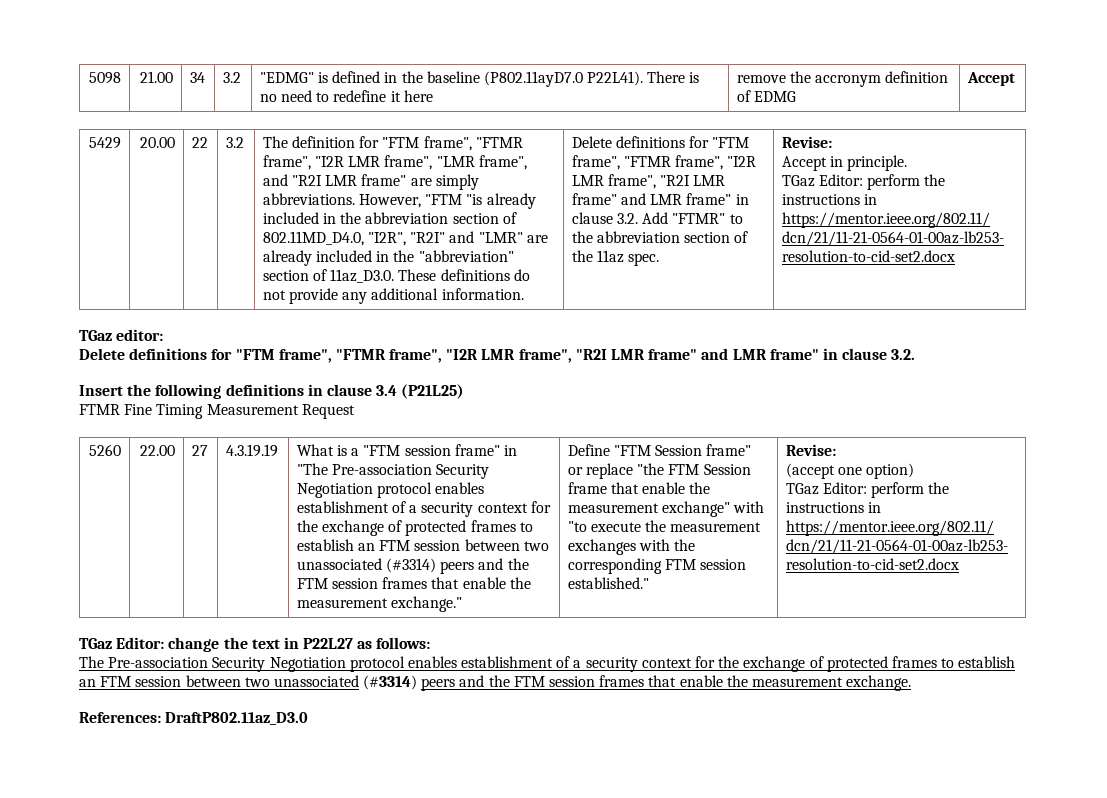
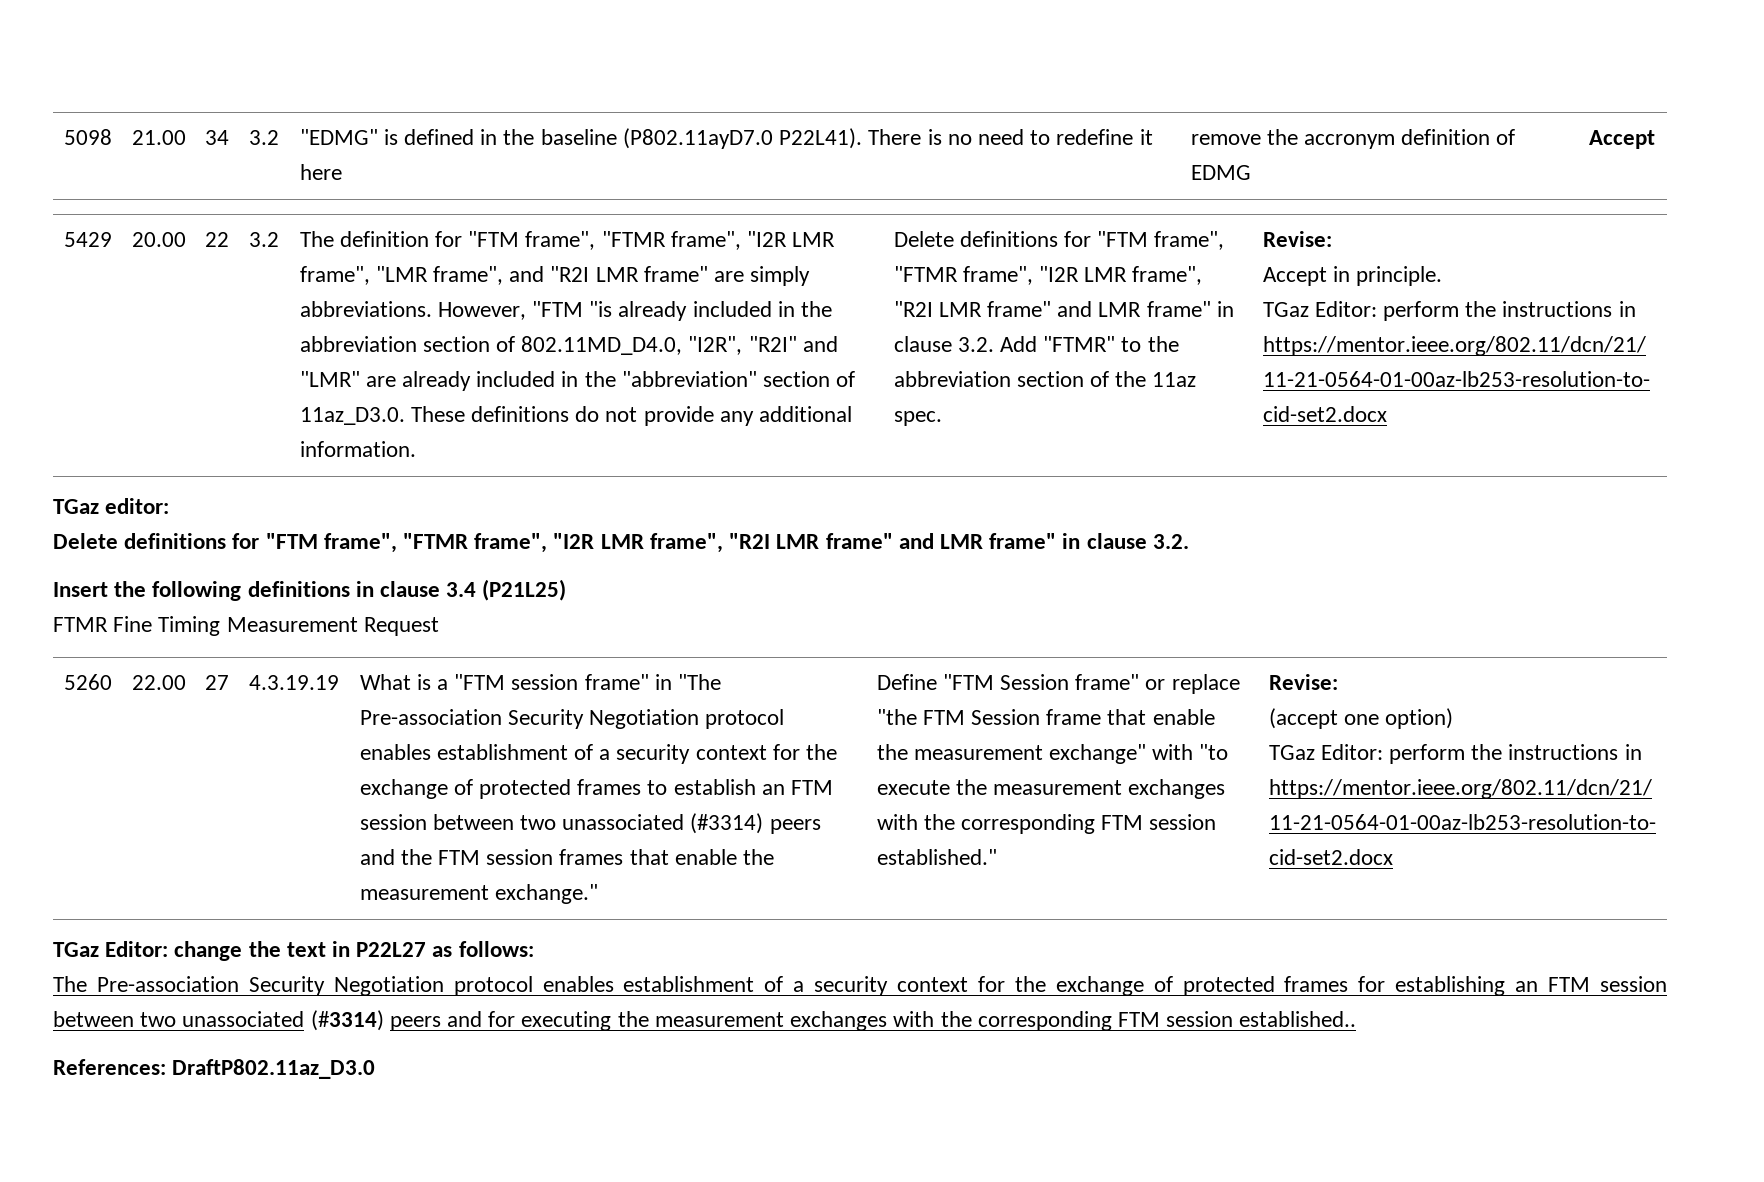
[941,656,1016,668] [79,675,912,691] to establish an FTM session between two unassociated (#3314) peers and the FTM session frames that enable the measurement exchange. -> [1358,976,1668,996] [53,1010,1357,1031] for establishing an FTM session between two unassociated (#3314) peers and for executing the measurement exchanges with the corresponding FTM session established..

